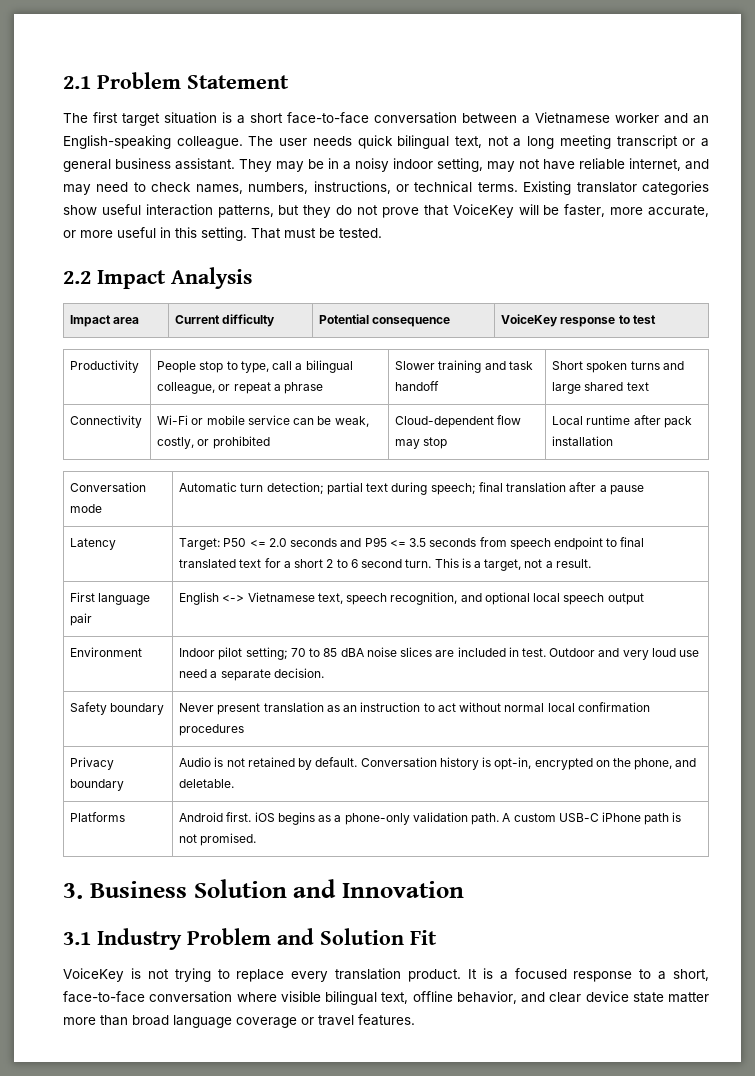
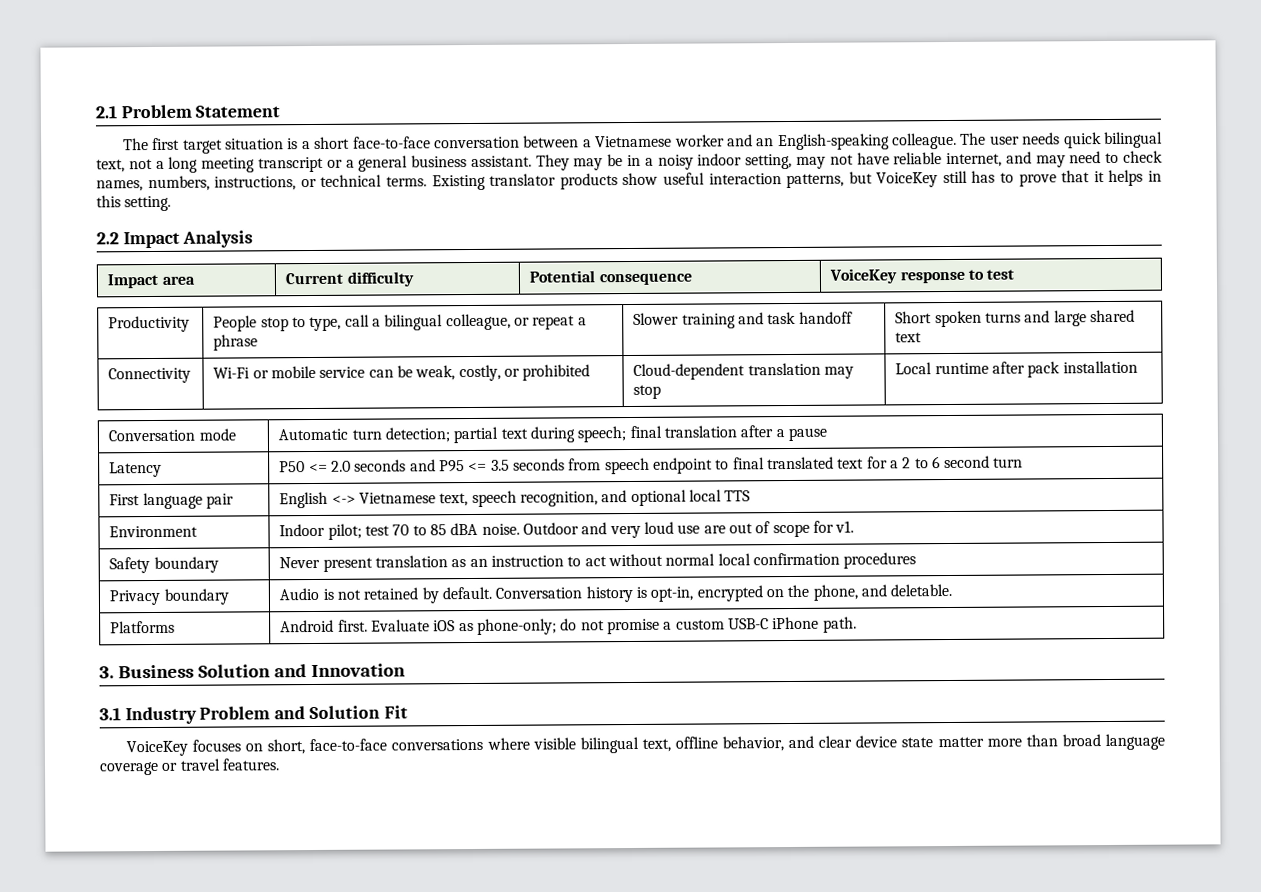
[642,181,709,195] categories -> [559,173,618,190] products
[303,204,710,218] [63,227,156,238] they do not prove that VoiceKey will be faster, more accurate, or more useful -> [876,169,1144,188] VoiceKey still has to prove that it helps
[251,228,382,239] That must be tested. -> (172, 203) none
[497,415,522,425] flow -> [747,362,821,376] translation
[179,538,221,550] Target: -> (163, 469) none
[294,559,324,568] short -> (899, 464) none
[405,558,591,571] turn. This is a target, not a result. -> [993,457,1024,468] turn
[563,593,644,605] speech output -> [724,490,751,502] TTS
[218,647,288,660] pilot setting; -> [327,523,391,540] pilot; test
[366,647,546,657] noise slices are included in test. -> [481,523,520,535] noise.
[179,668,324,681] need a separate decision. -> [703,520,855,538] are out of scope for v1.
[254,812,682,825] [179,833,257,846] iOS begins as a phone-only validation path. A custom USB-C iPhone path is not promised. -> [371,616,857,635] Evaluate iOS as phone-only; do not promise a custom USB-C iPhone path.
[130,968,667,982] is not trying to replace every translation product. It is a focused response to a -> [191,739,264,752] focuses on
[149,991,233,1003] conversation -> [391,738,484,751] conversations

